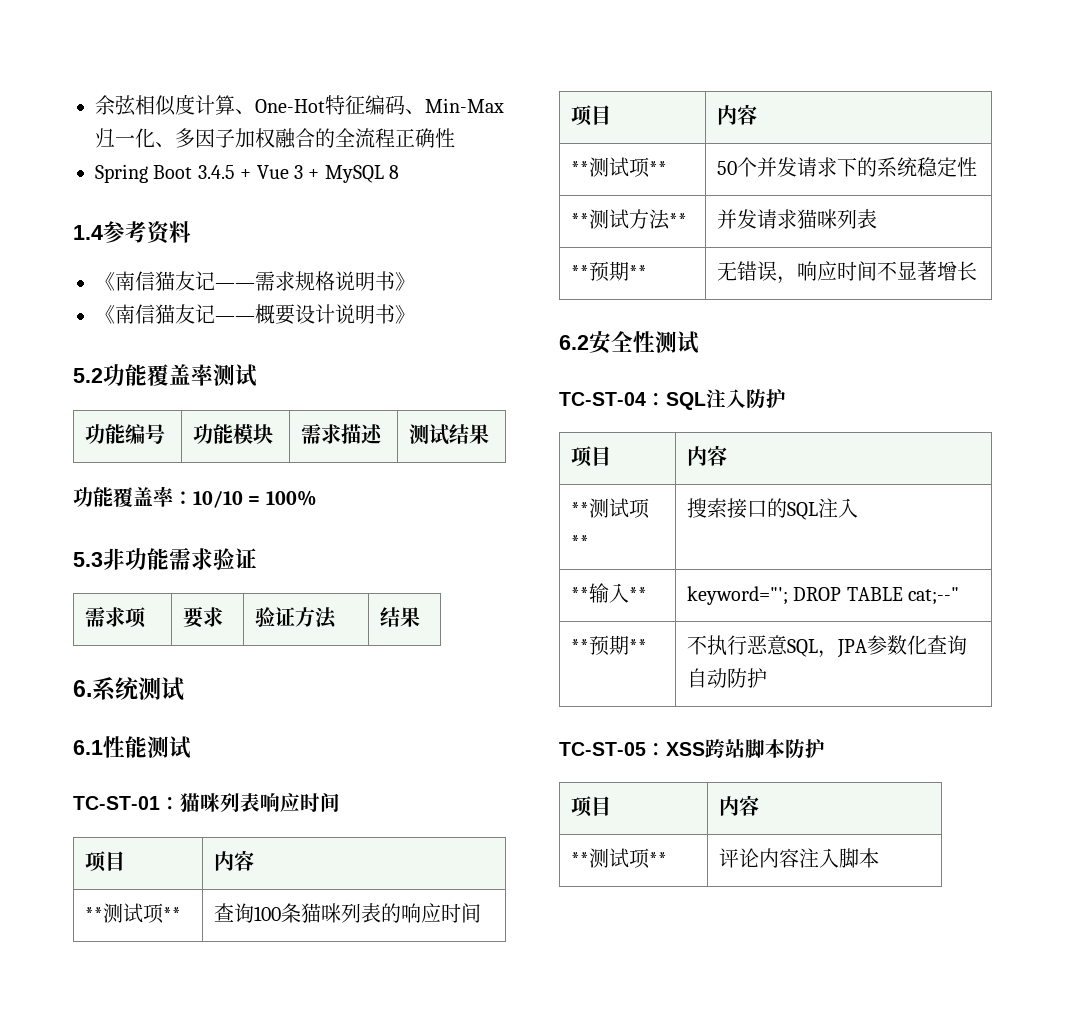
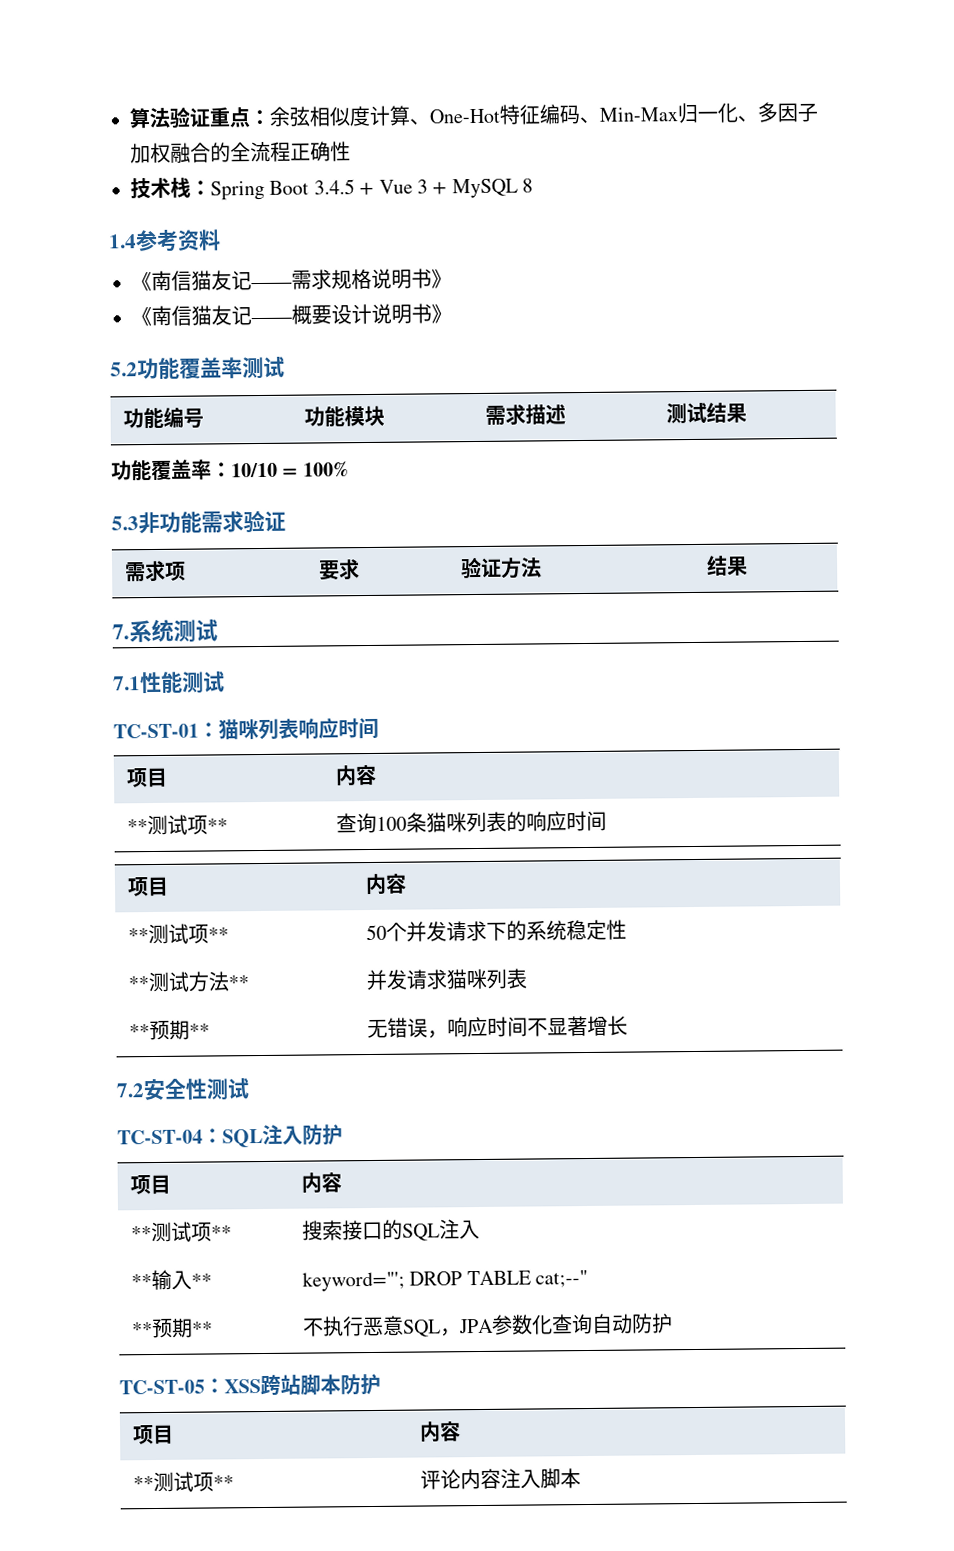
(95, 105) none -> [129,106,270,129] 算法验证重点：
(455, 138) none -> [130,177,211,200] 技术栈：
[73,680,92,697] 6. -> [112,624,130,640] 7.
[73,740,103,755] 6.1 -> [113,676,141,691] 7.1
[559,335,589,350] 6.2 -> [116,1083,144,1098] 7.2

